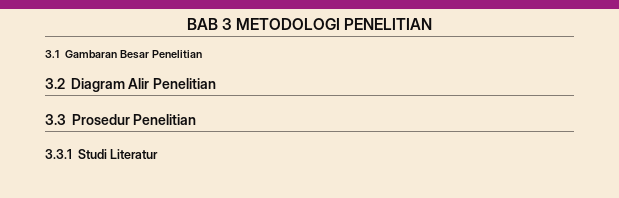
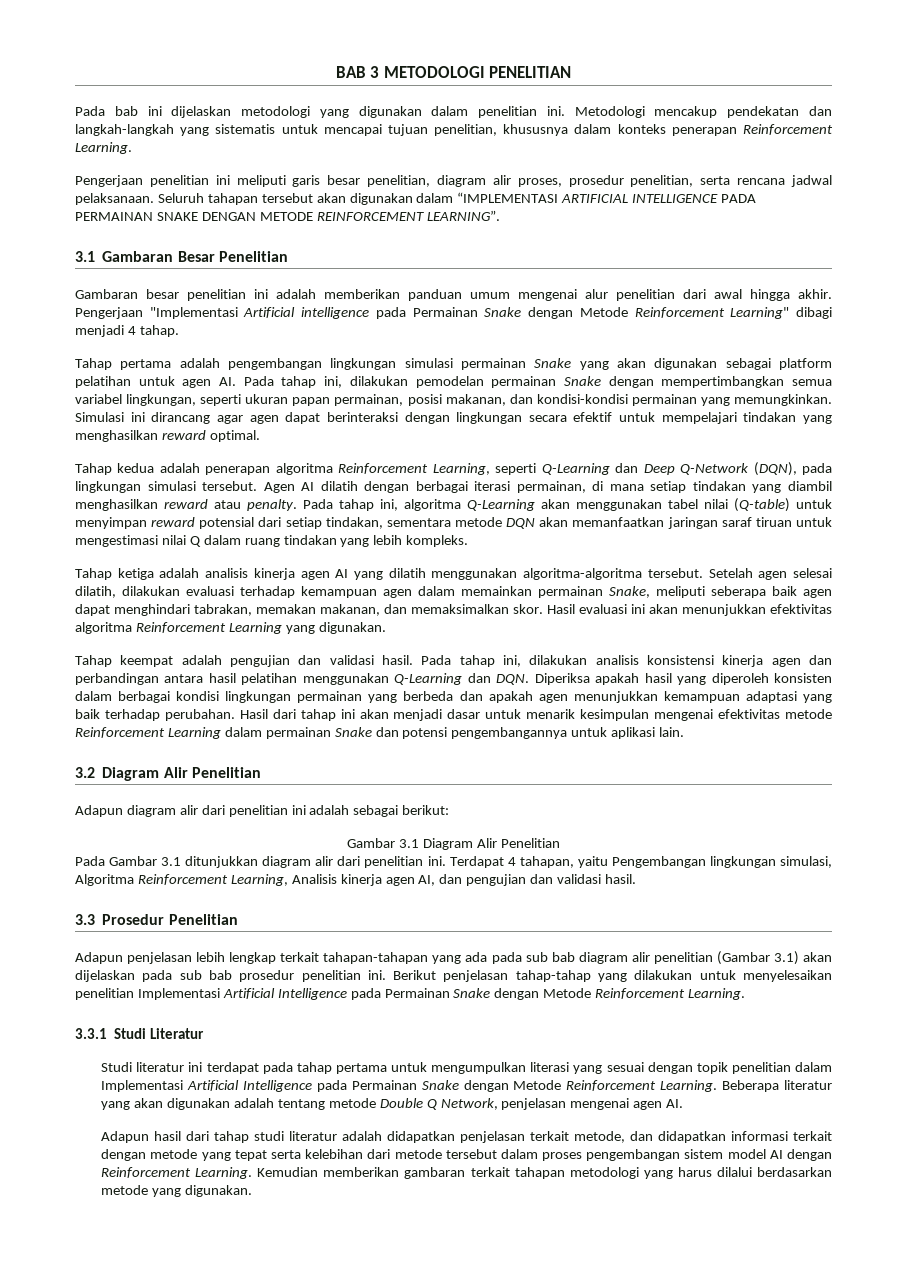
[45,50,202,59] [45,78,217,92] [45,114,197,125] [45,149,158,159] 3.1 Gambaran Besar Penelitian // 3.2 Diagram Alir Penelitian // 3.3 Prosedur Penelitian // 3.3.1 Studi Literatur -> [75,106,832,118] [75,124,833,136] [75,142,132,154] [75,175,833,187] [75,192,757,205] [75,210,500,221] [75,251,288,262] [75,289,832,301] [75,307,833,319] [75,325,179,337] [75,358,833,370] [75,376,833,388] [75,394,833,406] [75,412,832,424] [75,430,260,442] [75,462,832,476] [75,481,832,493] [75,498,832,512] [75,517,832,529] [75,535,469,547] [75,568,832,580] [75,586,832,598] [75,604,832,616] [75,622,386,634] [75,655,833,667] [75,673,832,685] [75,691,833,703] [75,709,832,721] [75,727,685,739] [75,767,261,781] [75,805,450,817] [347,838,560,850] [75,856,833,868] [75,874,637,886] [75,914,238,925] [75,951,832,965] [75,970,832,982] [75,988,746,1000] [75,1028,205,1039] [101,1062,832,1074] [101,1080,832,1092] [101,1098,684,1110] [101,1131,833,1143] [101,1149,832,1161] [101,1167,832,1179] [101,1185,253,1197] Pada bab ini dijelaskan metodologi yang digunakan dalam penelitian ini. Metodologi mencakup pendekatan dan langkah-langkah yang sistematis untuk mencapai tujuan penelitian, khususnya dalam konteks penerapan Reinforcement Learning. // Pengerjaan penelitian ini meliputi garis besar penelitian, diagram alir proses, prosedur penelitian, serta rencana jadwal pelaksanaan. Seluruh tahapan tersebut akan digunakan dalam “IMPLEMENTASI ARTIFICIAL INTELLIGENCE PADA PERMAINAN SNAKE DENGAN METODE REINFORCEMENT LEARNING”. // 3.1 Gambaran Besar Penelitian // Gambaran besar penelitian ini adalah memberikan panduan umum mengenai alur penelitian dari awal hingga akhir. Pengerjaan "Implementasi Artificial intelligence pada Permainan Snake dengan Metode Reinforcement Learning" dibagi menjadi 4 tahap. // Tahap pertama adalah pengembangan lingkungan simulasi permainan Snake yang akan digunakan sebagai platform pelatihan untuk agen AI. Pada tahap ini, dilakukan pemodelan permainan Snake dengan mempertimbangkan semua variabel lingkungan, seperti ukuran papan permainan, posisi makanan, dan kondisi-kondisi permainan yang memungkinkan. Simulasi ini dirancang agar agen dapat berinteraksi dengan lingkungan secara efektif untuk mempelajari tindakan yang menghasilkan reward optimal. // Tahap kedua adalah penerapan algoritma Reinforcement Learning, seperti Q-Learning dan Deep Q-Network (DQN), pada lingkungan simulasi tersebut. Agen AI dilatih dengan berbagai iterasi permainan, di mana setiap tindakan yang diambil menghasilkan reward atau penalty. Pada tahap ini, algoritma Q-Learning akan menggunakan tabel nilai (Q-table) untuk menyimpan reward potensial dari setiap tindakan, sementara metode DQN akan memanfaatkan jaringan saraf tiruan untuk mengestimasi nilai Q dalam ruang tindakan yang lebih kompleks. // Tahap ketiga adalah analisis kinerja agen AI yang dilatih menggunakan algoritma-algoritma tersebut. Setelah agen selesai dilatih, dilakukan evaluasi terhadap kemampuan agen dalam memainkan permainan Snake, meliputi seberapa baik agen dapat menghindari tabrakan, memakan makanan, dan memaksimalkan skor. Hasil evaluasi ini akan menunjukkan efektivitas algoritma Reinforcement Learning yang digunakan. // Tahap keempat adalah pengujian dan validasi hasil. Pada tahap ini, dilakukan analisis konsistensi kinerja agen dan perbandingan antara hasil pelatihan menggunakan Q-Learning dan DQN. Diperiksa apakah hasil yang diperoleh konsisten dalam berbagai kondisi lingkungan permainan yang berbeda dan apakah agen menunjukkan kemampuan adaptasi yang baik terhadap perubahan. Hasil dari tahap ini akan menjadi dasar untuk menarik kesimpulan mengenai efektivitas metode Reinforcement Learning dalam permainan Snake dan potensi pengembangannya untuk aplikasi lain. // 3.2 Diagram Alir Penelitian // Adapun diagram alir dari penelitian ini adalah sebagai berikut: // Gambar 3.1 Diagram Alir Penelitian // Pada Gambar 3.1 ditunjukkan diagram alir dari penelitian ini. Terdapat 4 tahapan, yaitu Pengembangan lingkungan simulasi, Algoritma Reinforcement Learning, Analisis kinerja agen AI, dan pengujian dan validasi hasil. // 3.3 Prosedur Penelitian // Adapun penjelasan lebih lengkap terkait tahapan-tahapan yang ada pada sub bab diagram alir penelitian (Gambar 3.1) akan dijelaskan pada sub bab prosedur penelitian ini. Berikut penjelasan tahap-tahap yang dilakukan untuk menyelesaikan penelitian Implementasi Artificial Intelligence pada Permainan Snake dengan Metode Reinforcement Learning. // 3.3.1 Studi Literatur // Studi literatur ini terdapat pada tahap pertama untuk mengumpulkan literasi yang sesuai dengan topik penelitian dalam Implementasi Artificial Intelligence pada Permainan Snake dengan Metode Reinforcement Learning. Beberapa literatur yang akan digunakan adalah tentang metode Double Q Network, penjelasan mengenai agen AI. // Adapun hasil dari tahap studi literatur adalah didapatkan penjelasan terkait metode, dan didapatkan informasi terkait dengan metode yang tepat serta kelebihan dari metode tersebut dalam proses pengembangan sistem model AI dengan Reinforcement Learning. Kemudian memberikan gambaran terkait tahapan metodologi yang harus dilalui berdasarkan metode yang digunakan.

